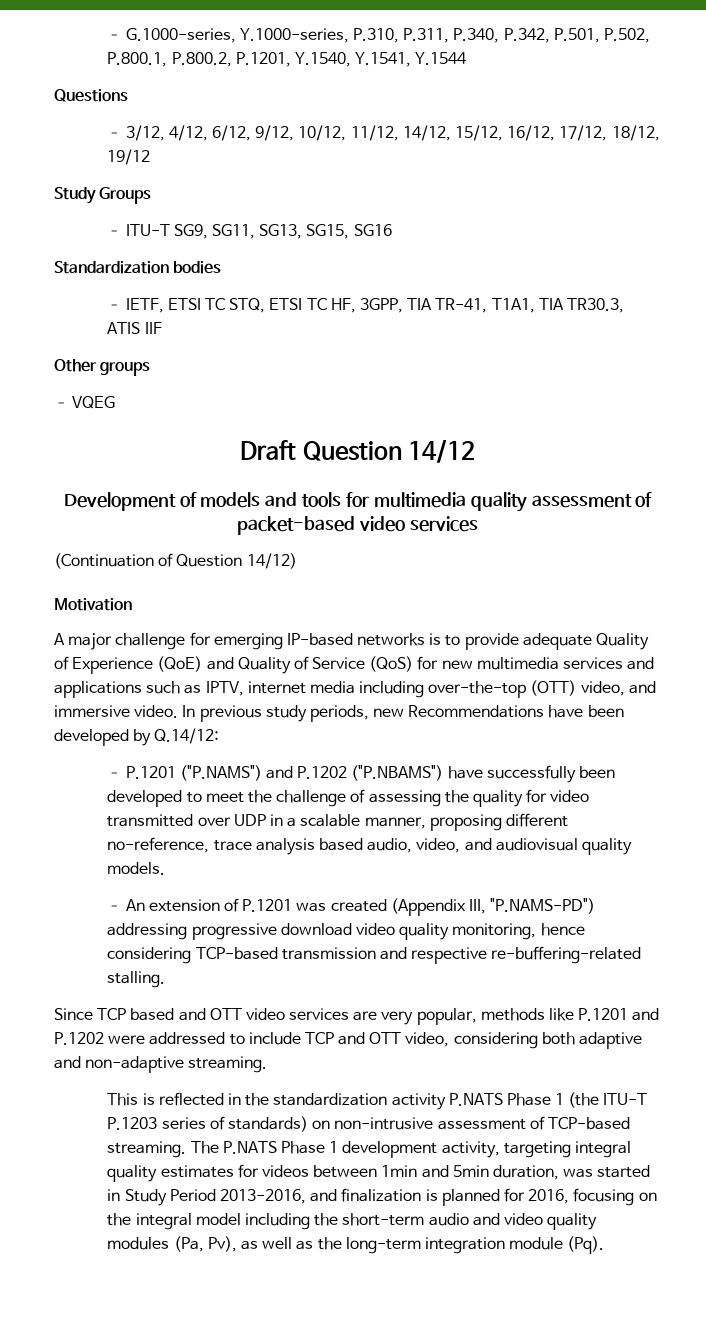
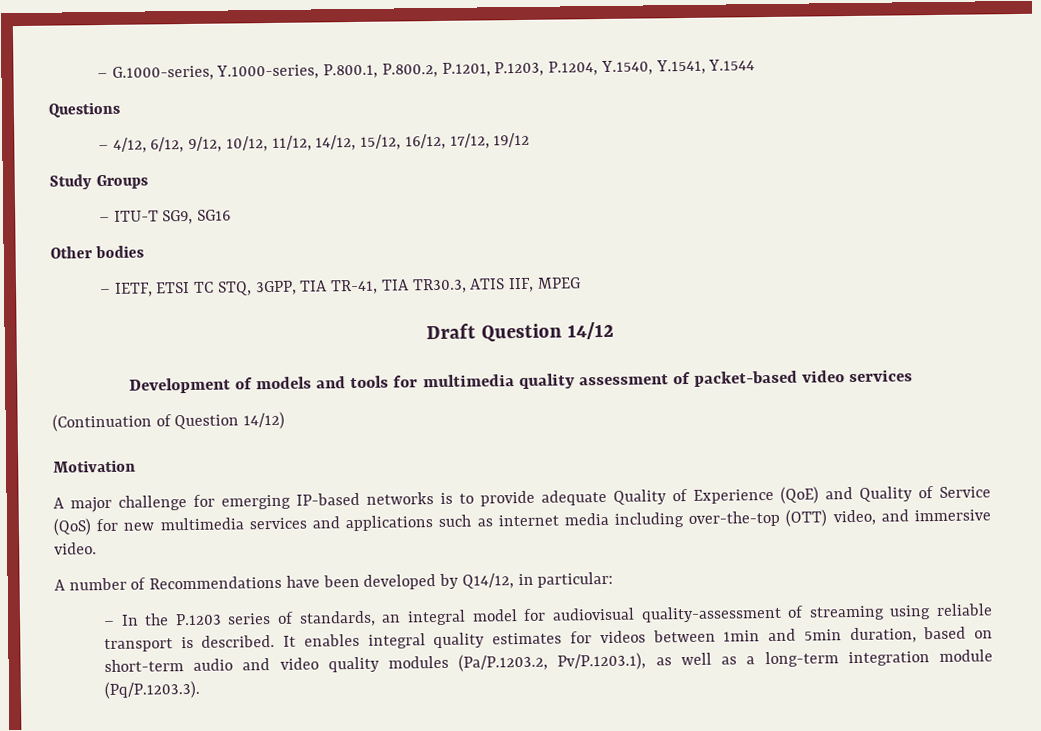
[353,28,650,43] P.310, P.311, P.340, P.342, P.501, P.502, -> (320, 72) none
(291, 59) none -> [494,61,599,77] P.1203, P.1204,
[125,125,165,141] 3/12, -> (109, 147) none
[611,125,660,141] 18/12, -> (490, 141) none
[212,224,350,239] SG11, SG13, SG15, -> (194, 217) none
[54,261,169,274] Standardization -> [50,246,93,259] Other
[269,298,356,313] ETSI TC HF, -> (252, 288) none
[491,298,535,313] T1A1, -> (379, 287) none
[144,322,162,334] [54,359,151,376] [54,396,116,409] IIF // Other groups // – VQEG -> [507,277,581,293] IIF, MPEG
[205,681,244,696] IPTV, -> (493, 522) none
[182,705,405,722] In previous study periods, new -> [54,577,147,591] // A number of
[154,728,220,744] [107,765,615,783] [107,789,590,807] [107,813,568,831] [107,837,632,855] [107,862,166,875] [107,898,596,916] [107,923,585,940] [107,946,642,964] [107,971,166,988] [54,1008,660,1025] [54,1032,643,1049] [54,1056,268,1073] [107,1092,648,1110] [107,1116,630,1132] [107,1141,571,1158] Q.14/12: // – P.1201 ("P.NAMS") and P.1202 ("P.NBAMS") have successfully been developed to meet the challenge of assessing the quality for video transmitted over UDP in a scalable manner, proposing different no-reference, trace analysis based audio, video, and audiovisual quality models. // – An extension of P.1201 was created (Appendix III, "P.NAMS-PD") addressing progressive download video quality monitoring, hence considering TCP-based transmission and respective re-buffering-related stalling. // Since TCP based and OTT video services are very popular, methods like P.1201 and P.1202 were addressed to include TCP and OTT video, considering both adaptive and non-adaptive streaming. // This is reflected in the standardization activity P.NATS Phase 1 (the ITU-T P.1203 series of standards) on non-intrusive assessment of TCP-based streaming. The P.NATS Phase 1 development activity, targeting -> [461,571,614,589] [103,603,993,627] [103,633,360,653] Q14/12, in particular: // – In the P.1203 series of standards, an integral model for audiovisual quality-assessment of streaming using reliable transport is described. It enables
[563,1165,651,1178] [107,1188,657,1206] [107,1213,339,1230] was started in Study Period 2013-2016, and finalization is planned for 2016, focusing on the integral model including the -> [923,626,993,640] based on
[173,1236,237,1252] (Pa, Pv), -> [458,652,647,672] (Pa/P.1203.2, Pv/P.1203.1),
[317,1237,342,1250] the -> [746,656,756,665] a
[567,1236,605,1254] (Pq). -> [103,680,200,700] (Pq/P.1203.3).

